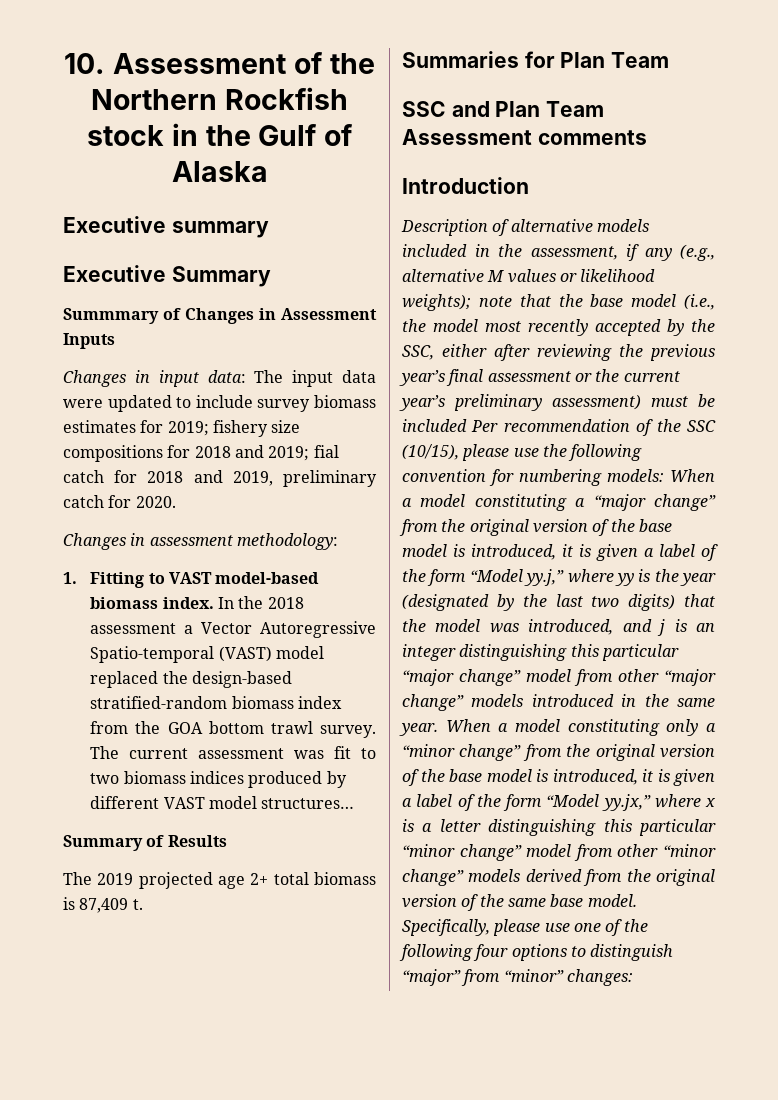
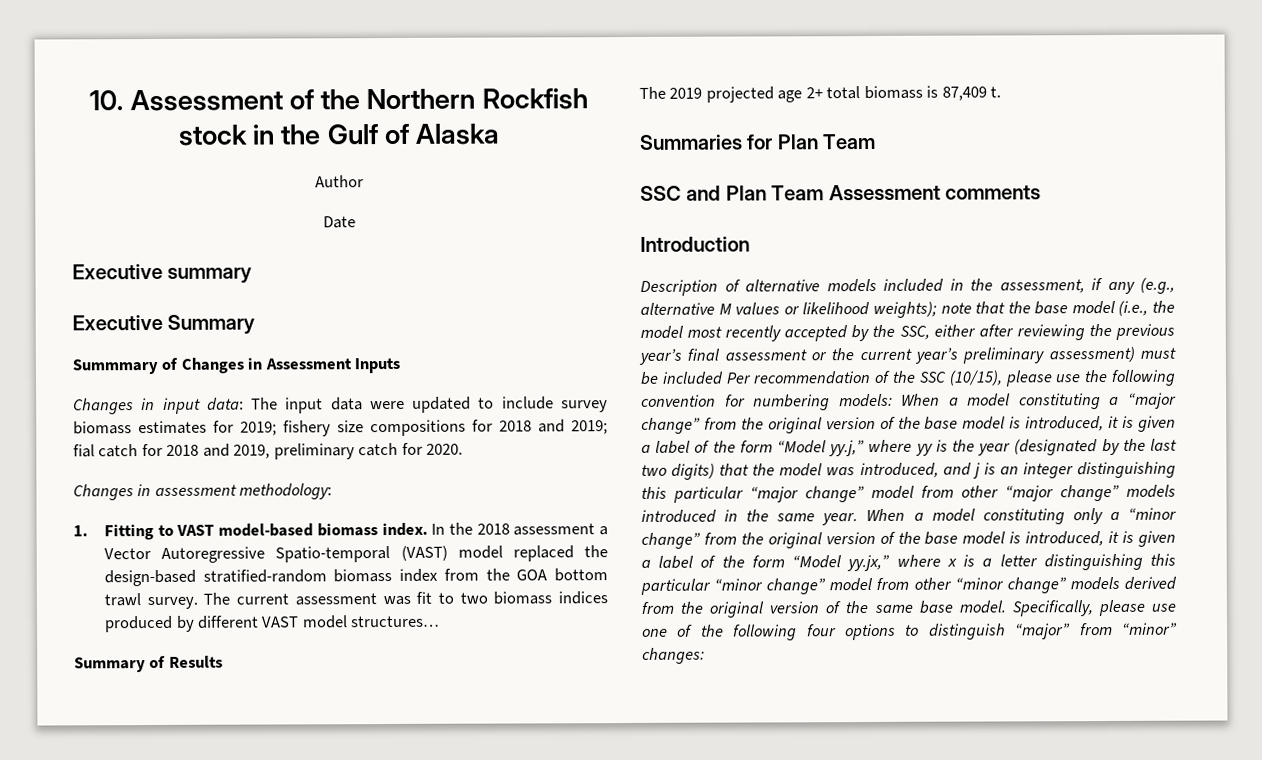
(268, 171) none -> [315,175,364,188] [323,216,356,229] // Author // Date

